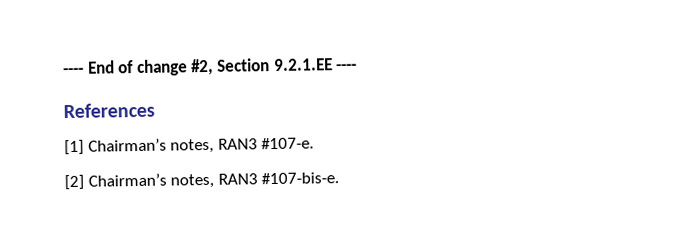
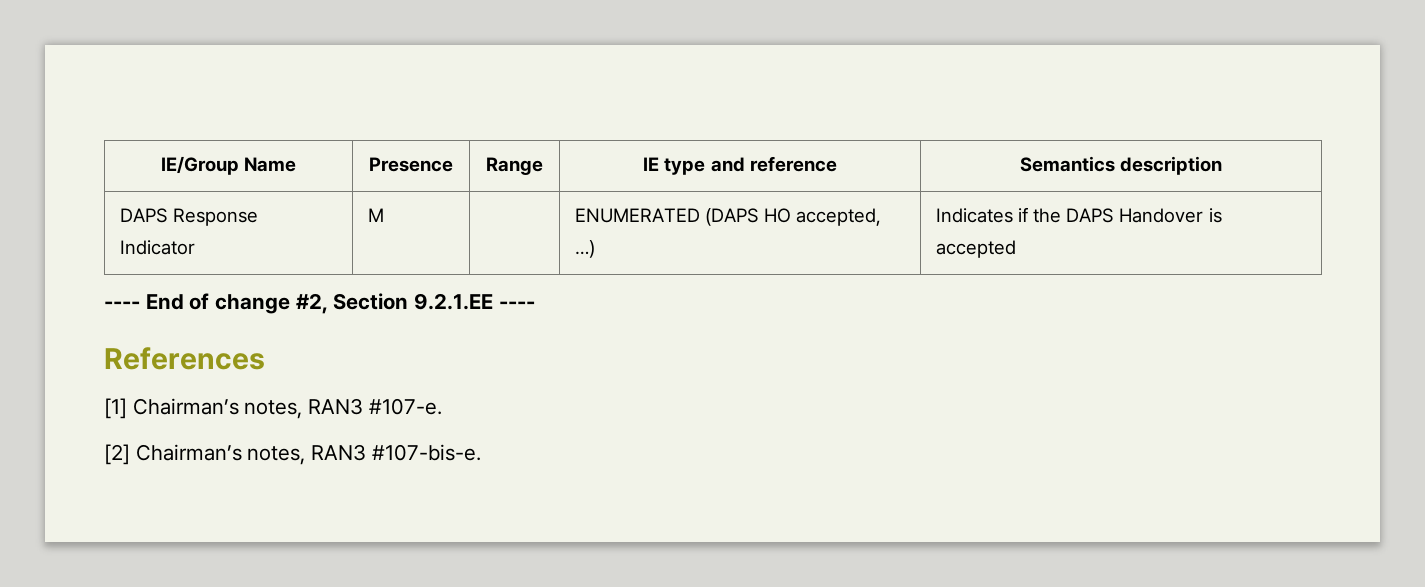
(63, 71) none -> [160,156,297,175] [369,157,453,172] [486,157,543,175] [643,156,837,175] [1019,156,1223,175] [119,208,259,226] [119,240,195,255] [367,208,384,222] [574,208,882,226] [574,240,595,258] [935,207,1222,223] [935,240,1016,258] IE/Group Name | Presence | Range | IE type and reference | Semantics description // DAPS Response Indicator | M | | ENUMERATED (DAPS HO accepted, …) | Indicates if the DAPS Handover is accepted //

